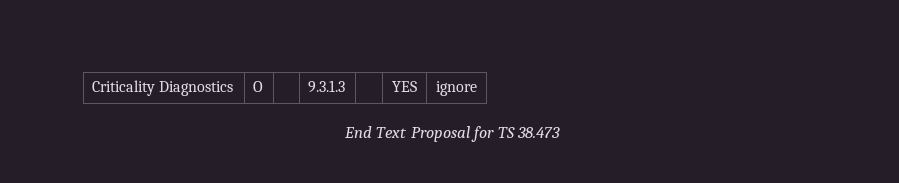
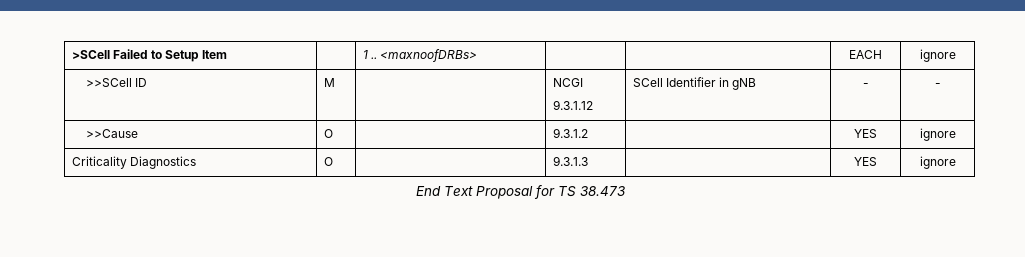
(91, 88) none -> [71,49,228,62] [362,49,477,62] [849,50,882,59] [919,49,956,62] [86,78,148,87] [323,78,335,87] [552,78,583,87] [552,100,593,110] [632,77,757,90] [862,83,869,87] [934,83,941,87] [86,129,139,138] [323,129,333,138] [552,128,588,138] [854,129,877,138] [919,128,956,141] >SCell Failed to Setup Item | | 1 .. <maxnoofDRBs> | | | EACH | ignore // >>SCell ID | M | | NCGI // 9.3.1.12 | SCell Identifier in gNB | - | - // >>Cause | O | | 9.3.1.2 | | YES | ignore //

